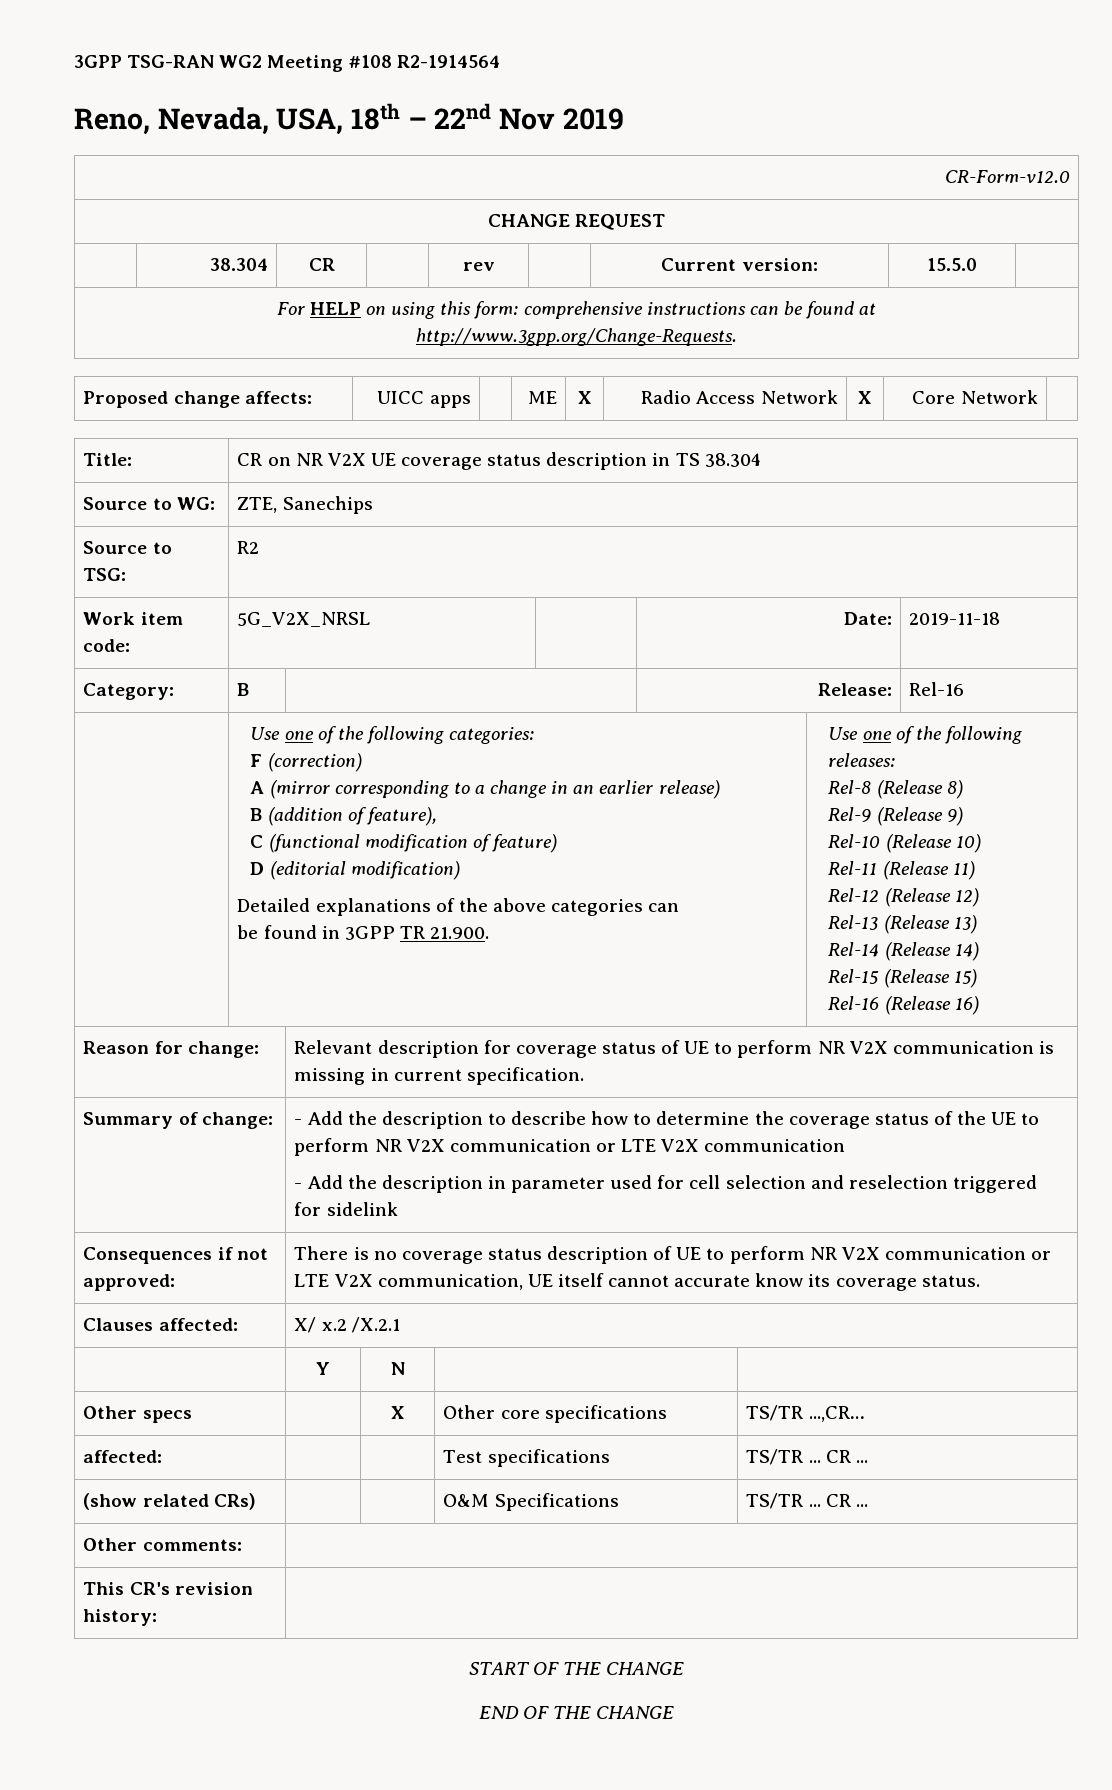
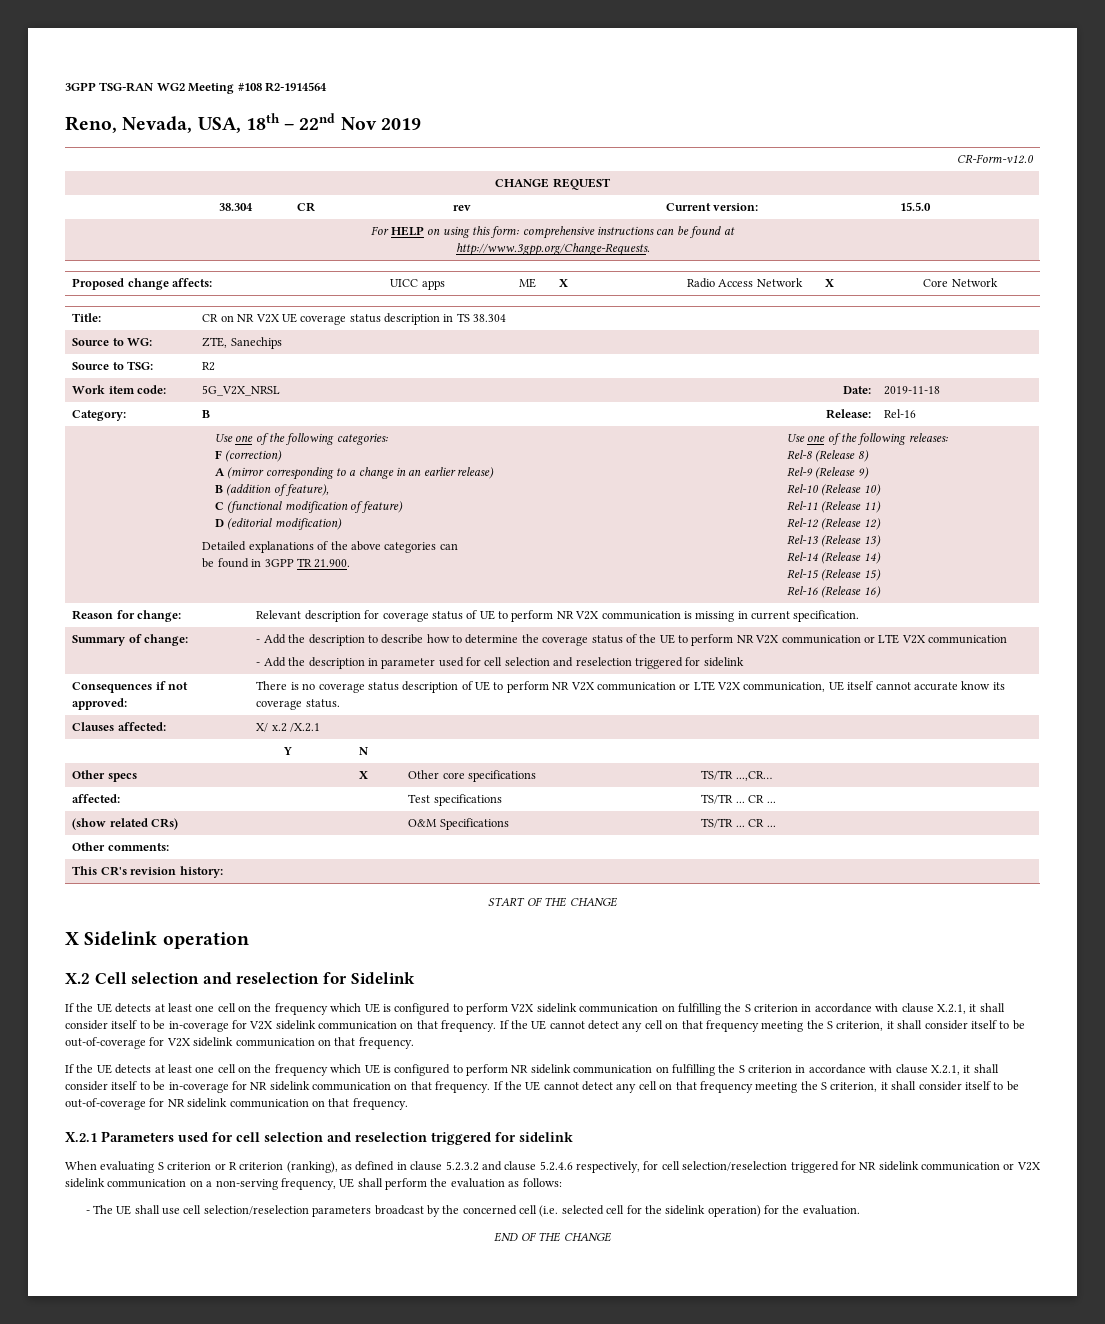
(685, 1668) none -> [65,931,249,949] [65,972,415,984] [65,1003,1005,1015] [65,1020,1025,1032] [65,1037,414,1049] [65,1064,999,1076] [65,1081,1019,1093] [65,1098,408,1110] [65,1131,573,1145] [65,1161,1041,1173] [65,1178,562,1190] [85,1205,860,1217] // X Sidelink operation // X.2 Cell selection and reselection for Sidelink // If the UE detects at least one cell on the frequency which UE is configured to perform V2X sidelink communication on fulfilling the S criterion in accordance with clause X.2.1, it shall consider itself to be in-coverage for V2X sidelink communication on that frequency. If the UE cannot detect any cell on that frequency meeting the S criterion, it shall consider itself to be out-of-coverage for V2X sidelink communication on that frequency. // If the UE detects at least one cell on the frequency which UE is configured to perform NR sidelink communication on fulfilling the S criterion in accordance with clause X.2.1, it shall consider itself to be in-coverage for NR sidelink communication on that frequency. If the UE cannot detect any cell on that frequency meeting the S criterion, it shall consider itself to be out-of-coverage for NR sidelink communication on that frequency. // X.2.1 Parameters used for cell selection and reselection triggered for sidelink // When evaluating S criterion or R criterion (ranking), as defined in clause 5.2.3.2 and clause 5.2.4.6 respectively, for cell selection/reselection triggered for NR sidelink communication or V2X sidelink communication on a non-serving frequency, UE shall perform the evaluation as follows: // - The UE shall use cell selection/reselection parameters broadcast by the concerned cell (i.e. selected cell for the sidelink operation) for the evaluation.

